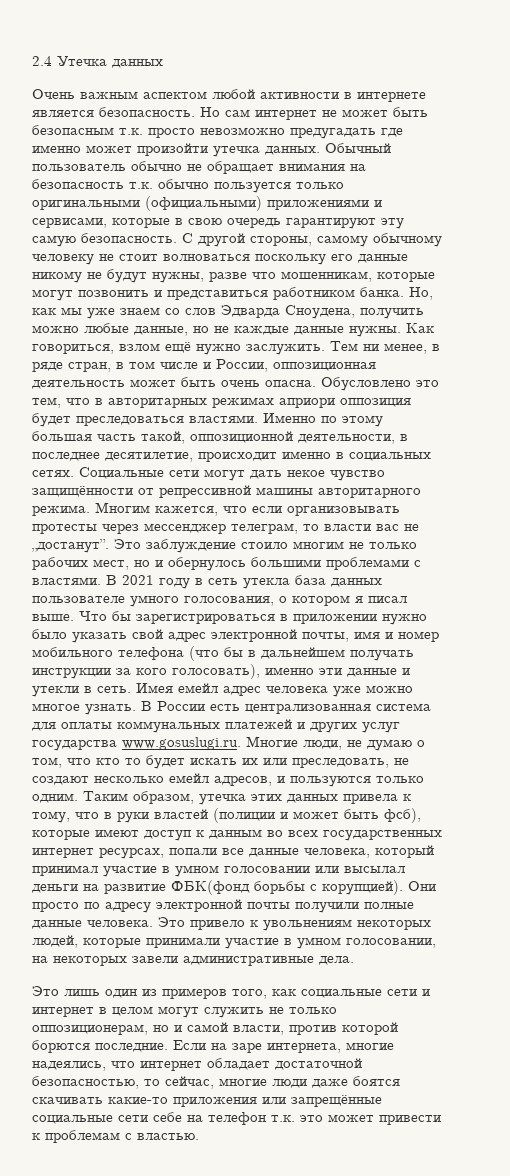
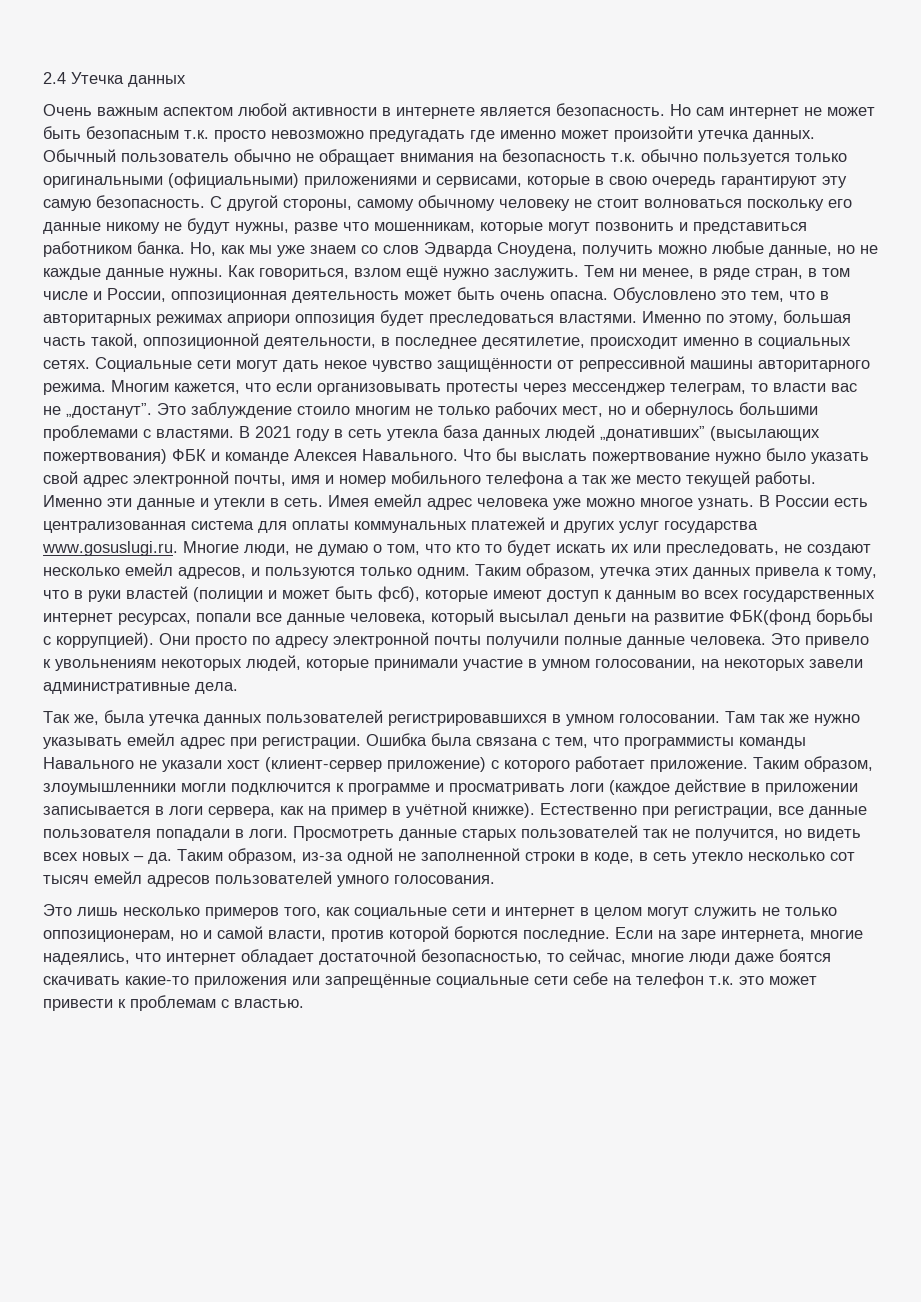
[342,415,383,427] этому -> [729,314,778,326] этому,
[32,595,407,607] [32,611,377,624] пользователе умного голосования, о котором я писал выше. Что бы зарегистрироваться в приложении -> [545,425,820,441] [43,448,710,464] людей „донативших” (высылающих пожертвования) ФБК и команде Алексея Навального. Что бы выслать пожертвование
[189,646,414,661] [32,664,314,679] (что бы в дальнейшем получать инструкции за кого голосовать), именно -> [568,471,816,487] [43,495,102,507] а так же место текущей работы. Именно
[32,865,339,877] принимал участие в умном голосовании или -> (494, 617) none
[322,880,403,895] корупцией). -> [56,632,154,648] коррупцией).
(354, 960) none -> [43,710,860,726] [43,733,806,749] [43,756,873,772] [43,779,858,795] [43,802,867,818] [43,825,861,841] [43,848,855,864] [43,871,495,887] // Так же, была утечка данных пользователей регистрировавшихся в умном голосовании. Там так же нужно указывать емейл адрес при регистрации. Ошибка была связана с тем, что программисты команды Навального не указали хост (клиент-сервер приложение) с которого работает приложение. Таким образом, злоумышленники могли подключится к программе и просматривать логи (каждое действие в приложении записывается в логи сервера, как на пример в учётной книжке). Естественно при регистрации, все данные пользователя попадали в логи. Просмотреть данные старых пользователей так не получится, но видеть всех новых – да. Таким образом, из-за одной не заполненной строки в коде, в сеть утекло несколько сот тысяч емейл адресов пользователей умного голосования.
[105,989,157,998] один из -> [123,907,200,916] несколько

